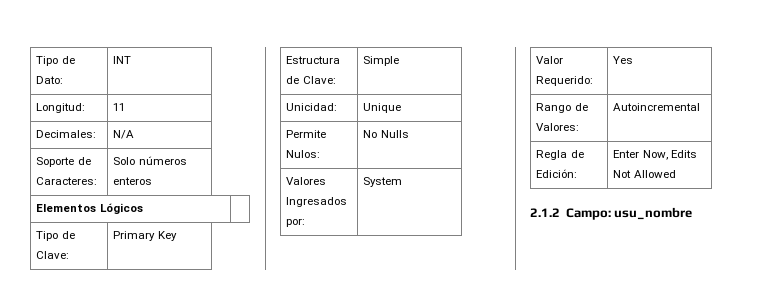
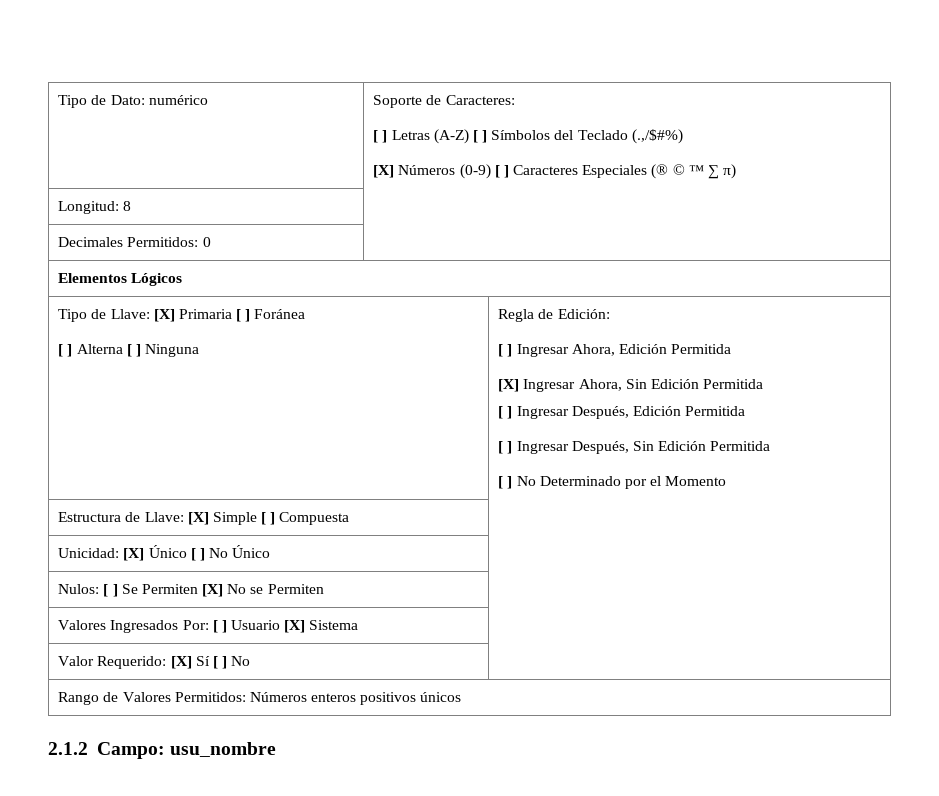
[113,56,132,64] [36,103,86,113] [113,103,126,111] [36,130,97,138] [113,130,135,139] [36,157,91,167] [36,177,98,185] [113,156,187,165] [113,177,153,185] | INT // Longitud: | 11 // Decimales: | N/A // Soporte de Caracteres: | Solo números enteros -> [148,95,208,105] [373,95,515,108] [373,129,683,144] [373,164,737,179] [58,201,132,214] [58,237,211,247] numérico | Soporte de Caracteres: // [ ] Letras (A-Z) [ ] Símbolos del Teclado (.,/$#%) // [X] Números (0-9) [ ] Caracteres Especiales (® © ™ ∑ π) // Longitud: 8 | // Decimales Permitidos: 0 |
[36,231,75,241] [36,251,70,259] [113,231,177,241] [286,56,341,64] [286,76,336,84] [363,56,400,66] [286,103,338,111] [363,103,402,113] [286,130,327,138] [286,150,321,158] [363,130,409,138] [286,177,327,185] [286,197,348,207] [286,218,306,227] [363,177,403,187] [536,56,564,64] [536,76,594,86] [613,56,634,64] [536,103,588,113] [536,123,580,131] [613,103,701,111] [536,150,584,160] [536,169,578,178] [613,150,697,160] [613,170,676,178] | // Tipo de Clave: | Primary Key // Estructura de Clave: | Simple // Unicidad: | Unique // Permite Nulos: | No Nulls // Valores Ingresados por: | System // Valor Requerido: | Yes // Rango de Valores: | Autoincremental // Regla de Edición: | Enter Now, Edits Not Allowed -> [58,309,306,322] [58,344,200,357] [498,309,610,322] [498,344,732,357] [498,379,764,392] [498,406,746,419] [498,441,771,454] [498,476,727,489] [58,512,350,525] [58,545,271,561] [58,584,324,597] [58,620,359,633] [58,656,251,669] [58,692,462,705] // Tipo de Llave: [X] Primaria [ ] Foránea // [ ] Alterna [ ] Ninguna | Regla de Edición: // [ ] Ingresar Ahora, Edición Permitida // [X] Ingresar Ahora, Sin Edición Permitida // [ ] Ingresar Después, Edición Permitida // [ ] Ingresar Después, Sin Edición Permitida // [ ] No Determinado por el Momento // Estructura de Llave: [X] Simple [ ] Compuesta | // Unicidad: [X] Único [ ] No Único | // Nulos: [ ] Se Permiten [X] No se Permiten | // Valores Ingresados Por: [ ] Usuario [X] Sistema | // Valor Requerido: [X] Sí [ ] No | // Rango de Valores Permitidos: Números enteros positivos únicos

